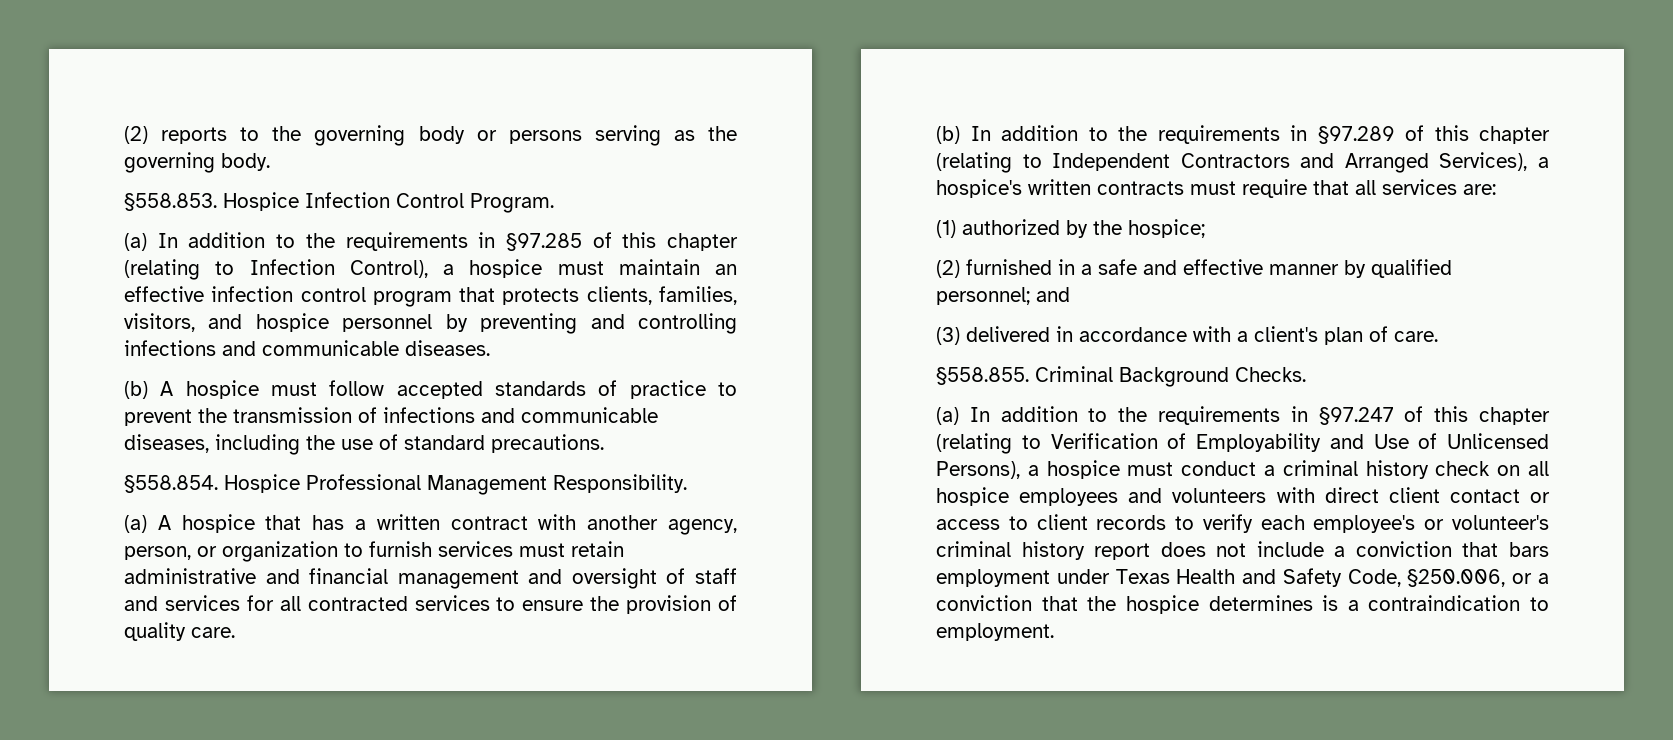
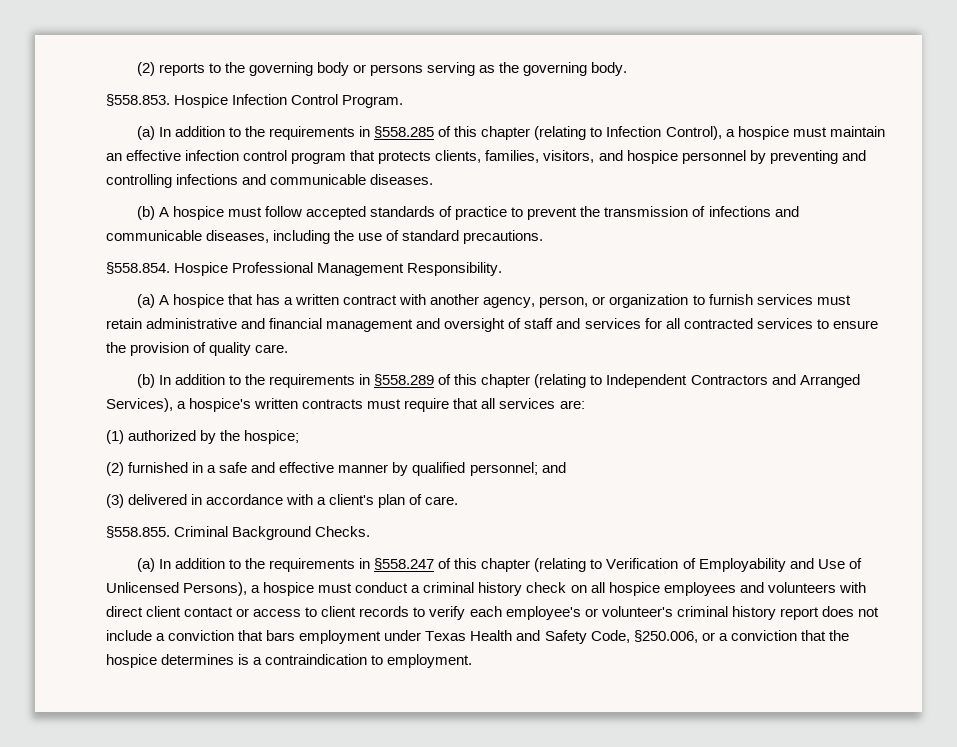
[505,233,582,251] §97.285 -> [374,126,435,138] §558.285
[1317,126,1395,144] §97.289 -> [374,374,435,386] §558.289
[1318,407,1394,425] §97.247 -> [374,558,435,570] §558.247

